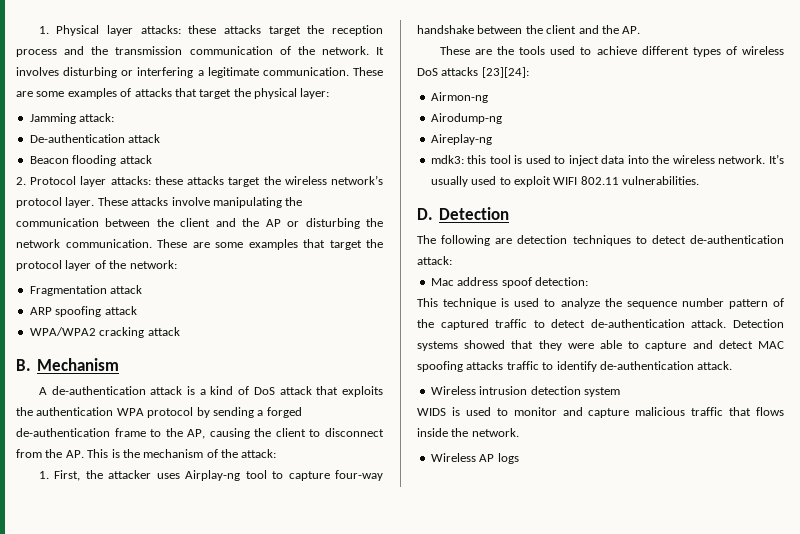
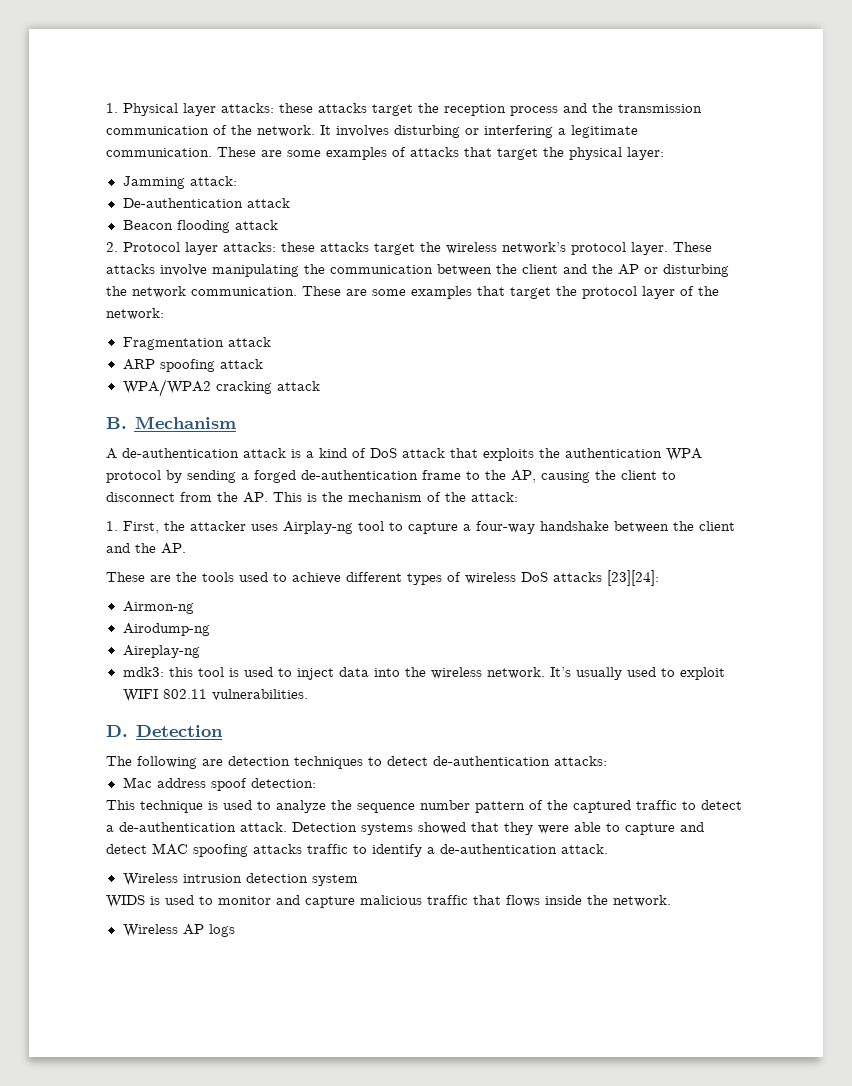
(330, 476) none -> [463,524,471,531] a
[417,256,452,265] attack: -> [554,756,607,766] attacks:
(586, 323) none -> [106,825,114,832] a
(597, 366) none -> [427,847,435,854] a

